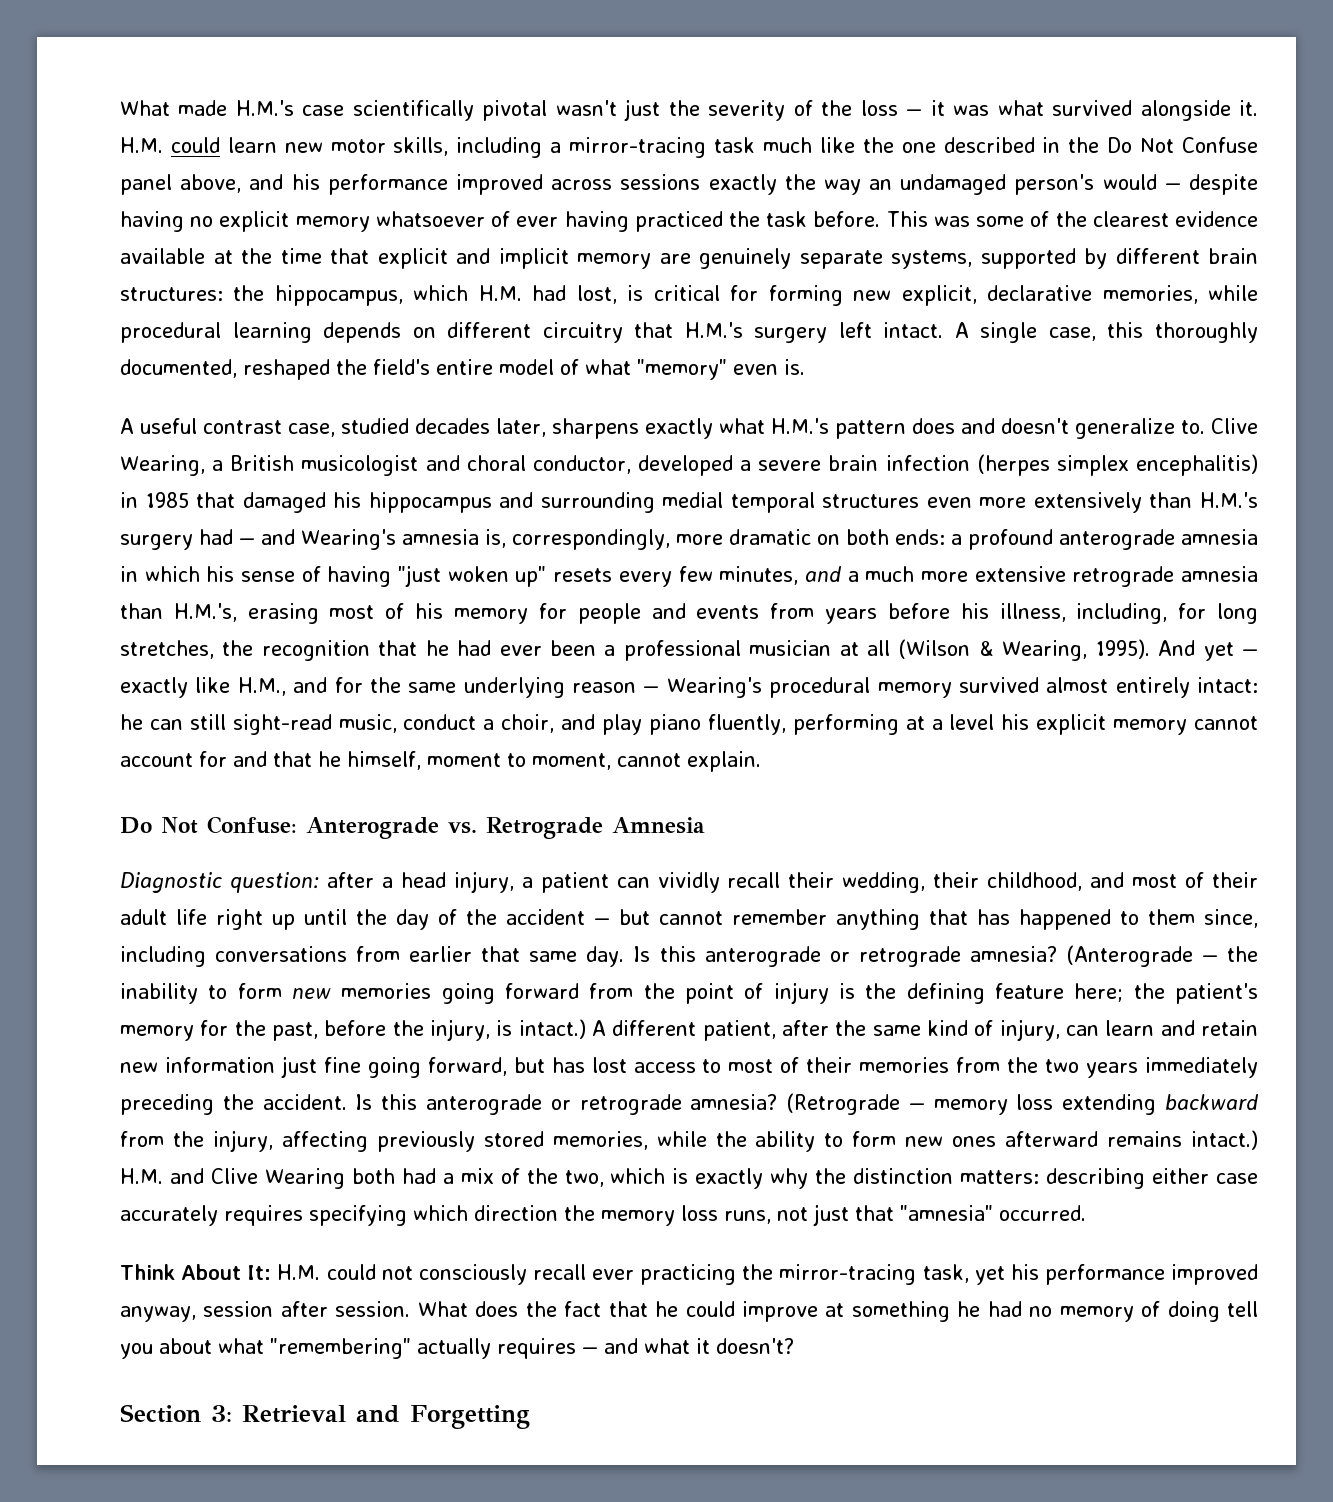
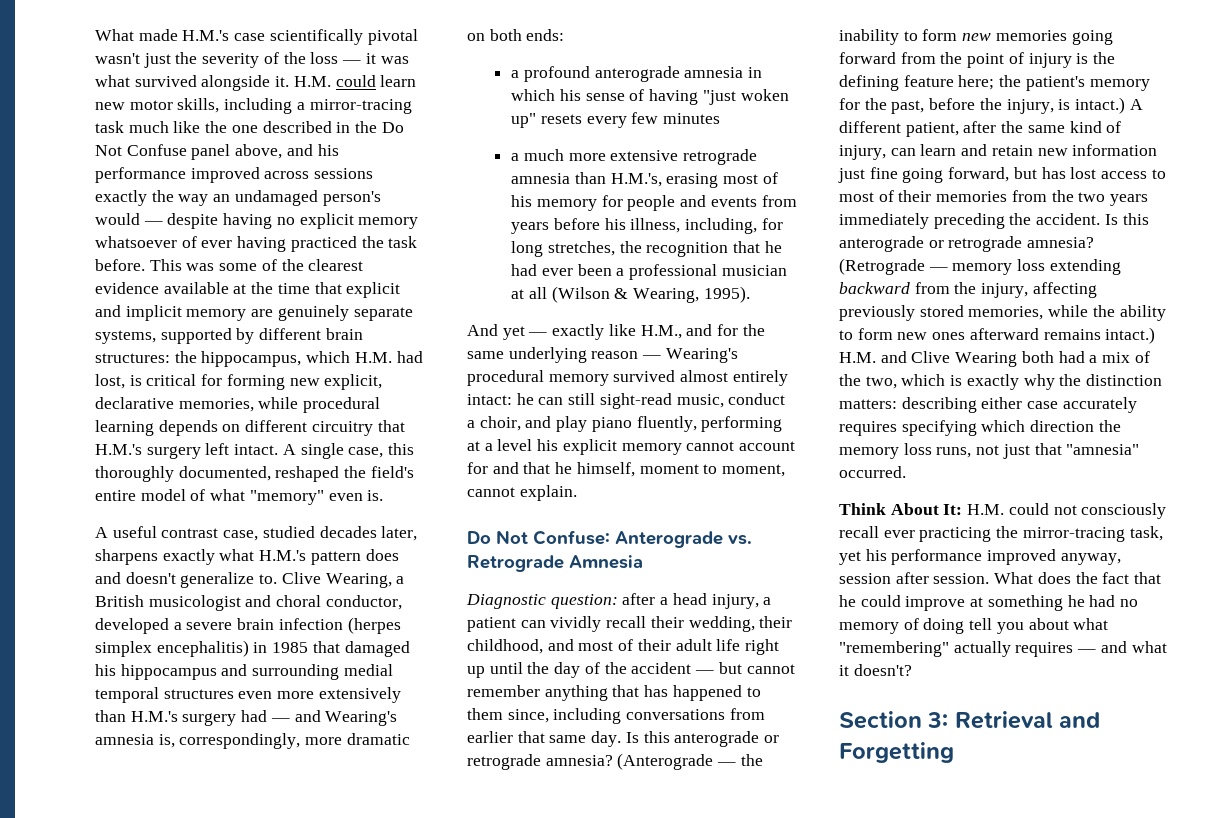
(945, 537) none -> (565, 35) //
[719,566,841,585] minutes, and -> [663,113,721,124] minutes //
(1150, 649) none -> (750, 294) //

